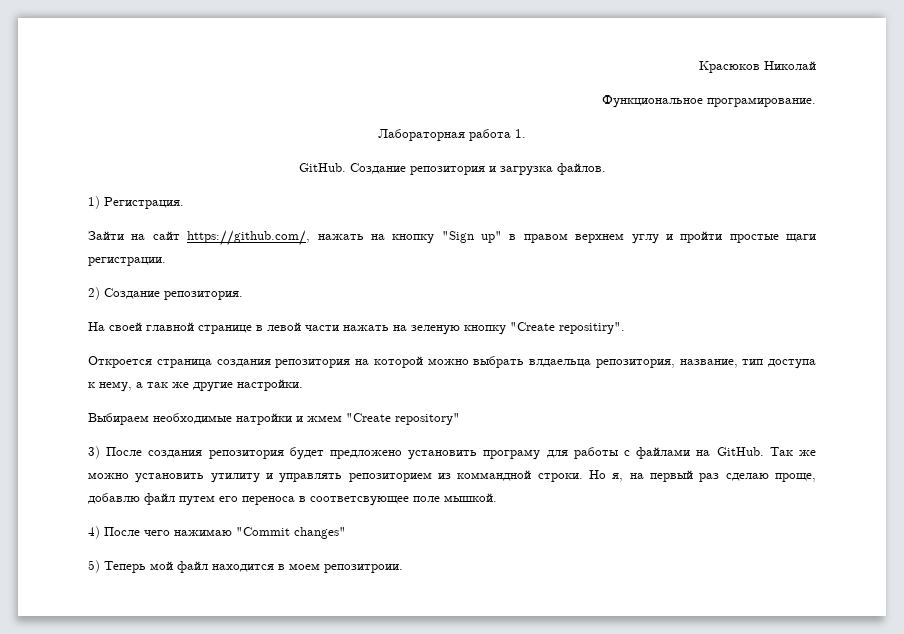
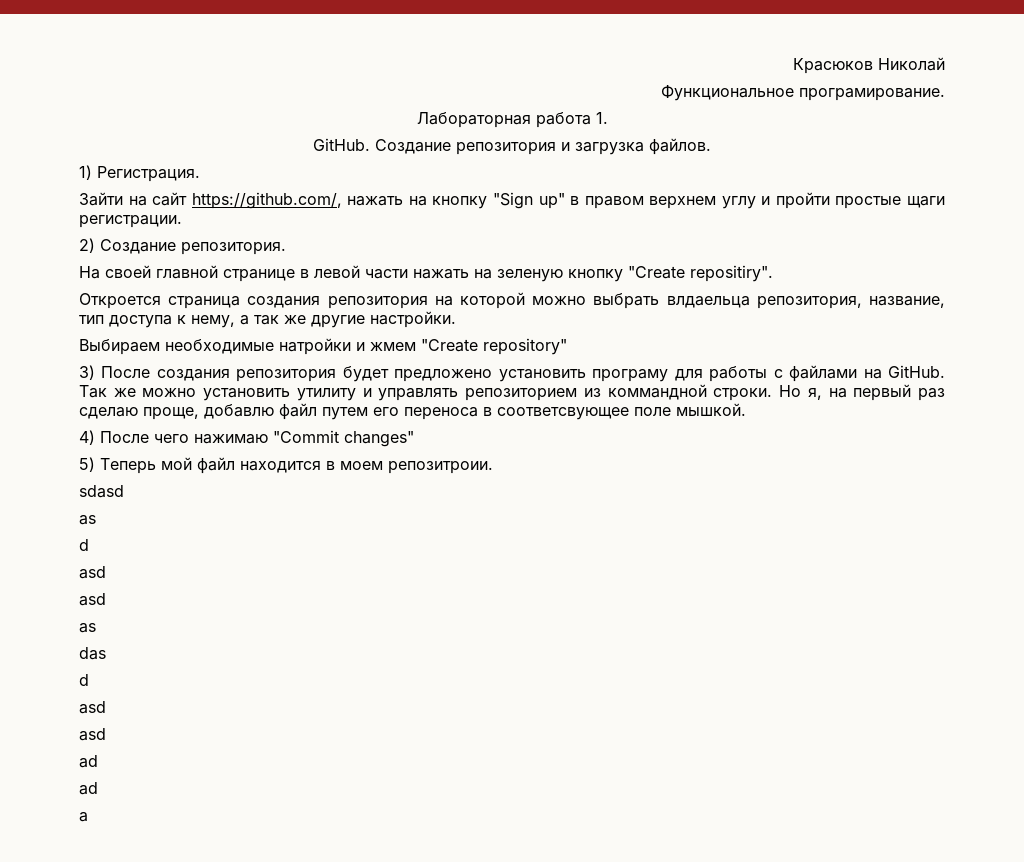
(403, 568) none -> [79,485,124,498] [79,515,96,525] [79,539,89,551] [79,566,106,579] [79,593,106,606] [79,623,96,633] [79,647,106,660] [79,674,89,686] [79,701,106,714] [79,728,106,741] [79,755,98,768] [79,782,98,795] [79,812,88,822] // sdasd // as // d // asd // asd // as // das // d // asd // asd // ad // ad // a

